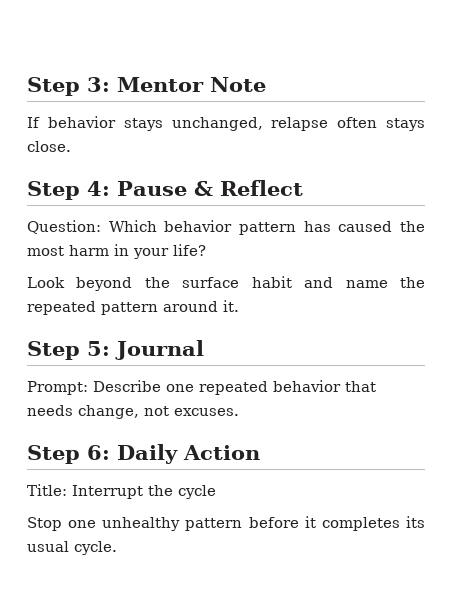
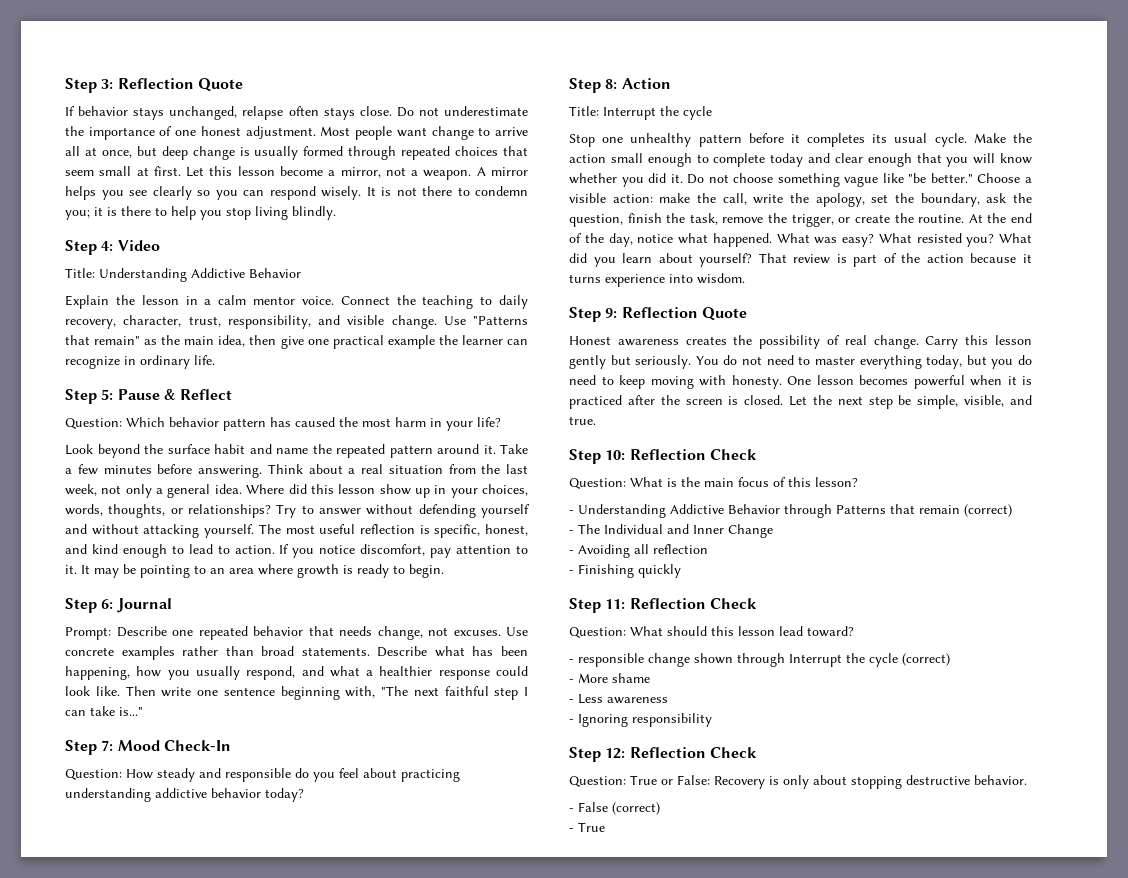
[117,77,266,92] Mentor Note -> [117,78,243,92] Reflection Quote
[27,181,110,200] // Step 4: -> [396,106,529,117] [65,126,529,140] [65,146,529,160] [65,166,528,180] [65,186,528,200] [65,206,336,220] [65,240,160,255] [65,268,301,282] [65,295,528,309] [65,315,528,329] [65,335,528,349] [65,355,215,369] [65,389,114,404] Do not underestimate the importance of one honest adjustment. Most people want change to arrive all at once, but deep change is usually formed through repeated choices that seem small at first. Let this lesson become a mirror, not a weapon. A mirror helps you see clearly so you can respond wisely. It is not there to condemn you; it is there to help you stop living blindly. // Step 4: Video // Title: Understanding Addictive Behavior // Explain the lesson in a calm mentor voice. Connect the teaching to daily recovery, character, trust, responsibility, and visible change. Use "Patterns that remain" as the main idea, then give one practical example the learner can recognize in ordinary life. // Step 5:
[27,341,110,360] // Step 5: -> [500,444,528,454] [65,464,528,478] [65,484,528,498] [65,504,530,518] [65,524,528,538] [65,544,528,558] [65,564,444,578] [65,598,114,613] Take a few minutes before answering. Think about a real situation from the last week, not only a general idea. Where did this lesson show up in your choices, words, thoughts, or relationships? Try to answer without defending yourself and without attacking yourself. The most useful reflection is specific, honest, and kind enough to lead to action. If you notice discomfort, pay attention to it. It may be pointing to an area where growth is ready to begin. // Step 6:
[27,444,178,464] // Step 6: Daily -> [506,627,528,636] [65,646,528,660] [65,666,528,680] [65,686,528,700] [65,706,143,716] [65,740,231,755] [65,768,460,782] [65,788,304,802] [569,78,618,93] Use concrete examples rather than broad statements. Describe what has been happening, how you usually respond, and what a healthier response could look like. Then write one sentence beginning with, "The next faithful step I can take is..." // Step 7: Mood Check-In // Question: How steady and responsible do you feel about practicing understanding addictive behavior today? // Step 8:
(117, 548) none -> [973,133,1032,143] [569,153,1032,167] [569,173,1032,187] [569,193,1032,207] [569,213,1033,227] [569,233,1032,247] [569,253,1032,267] [569,273,745,287] [569,307,747,322] [569,335,1032,349] [569,355,1032,369] [569,375,1032,389] [569,395,1032,409] [569,416,596,425] [569,449,757,464] [569,477,858,489] [569,504,1012,518] [569,524,773,538] [569,544,708,558] [569,564,681,578] [569,598,757,613] [569,626,854,638] [569,653,950,667] [569,673,650,683] [569,694,668,704] [569,713,712,727] [569,747,757,762] [569,775,1027,789] [569,802,660,815] [569,822,605,832] Make the action small enough to complete today and clear enough that you will know whether you did it. Do not choose something vague like "be better." Choose a visible action: make the call, write the apology, set the boundary, ask the question, finish the task, remove the trigger, or create the routine. At the end of the day, notice what happened. What was easy? What resisted you? What did you learn about yourself? That review is part of the action because it turns experience into wisdom. // Step 9: Reflection Quote // Honest awareness creates the possibility of real change. Carry this lesson gently but seriously. You do not need to master everything today, but you do need to keep moving with honesty. One lesson becomes powerful when it is practiced after the screen is closed. Let the next step be simple, visible, and true. // Step 10: Reflection Check // Question: What is the main focus of this lesson? // - Understanding Addictive Behavior through Patterns that remain (correct) // - The Individual and Inner Change // - Avoiding all reflection // - Finishing quickly // Step 11: Reflection Check // Question: What should this lesson lead toward? // - responsible change shown through Interrupt the cycle (correct) // - More shame // - Less awareness // - Ignoring responsibility // Step 12: Reflection Check // Question: True or False: Recovery is only about stopping destructive behavior. // - False (correct) // - True

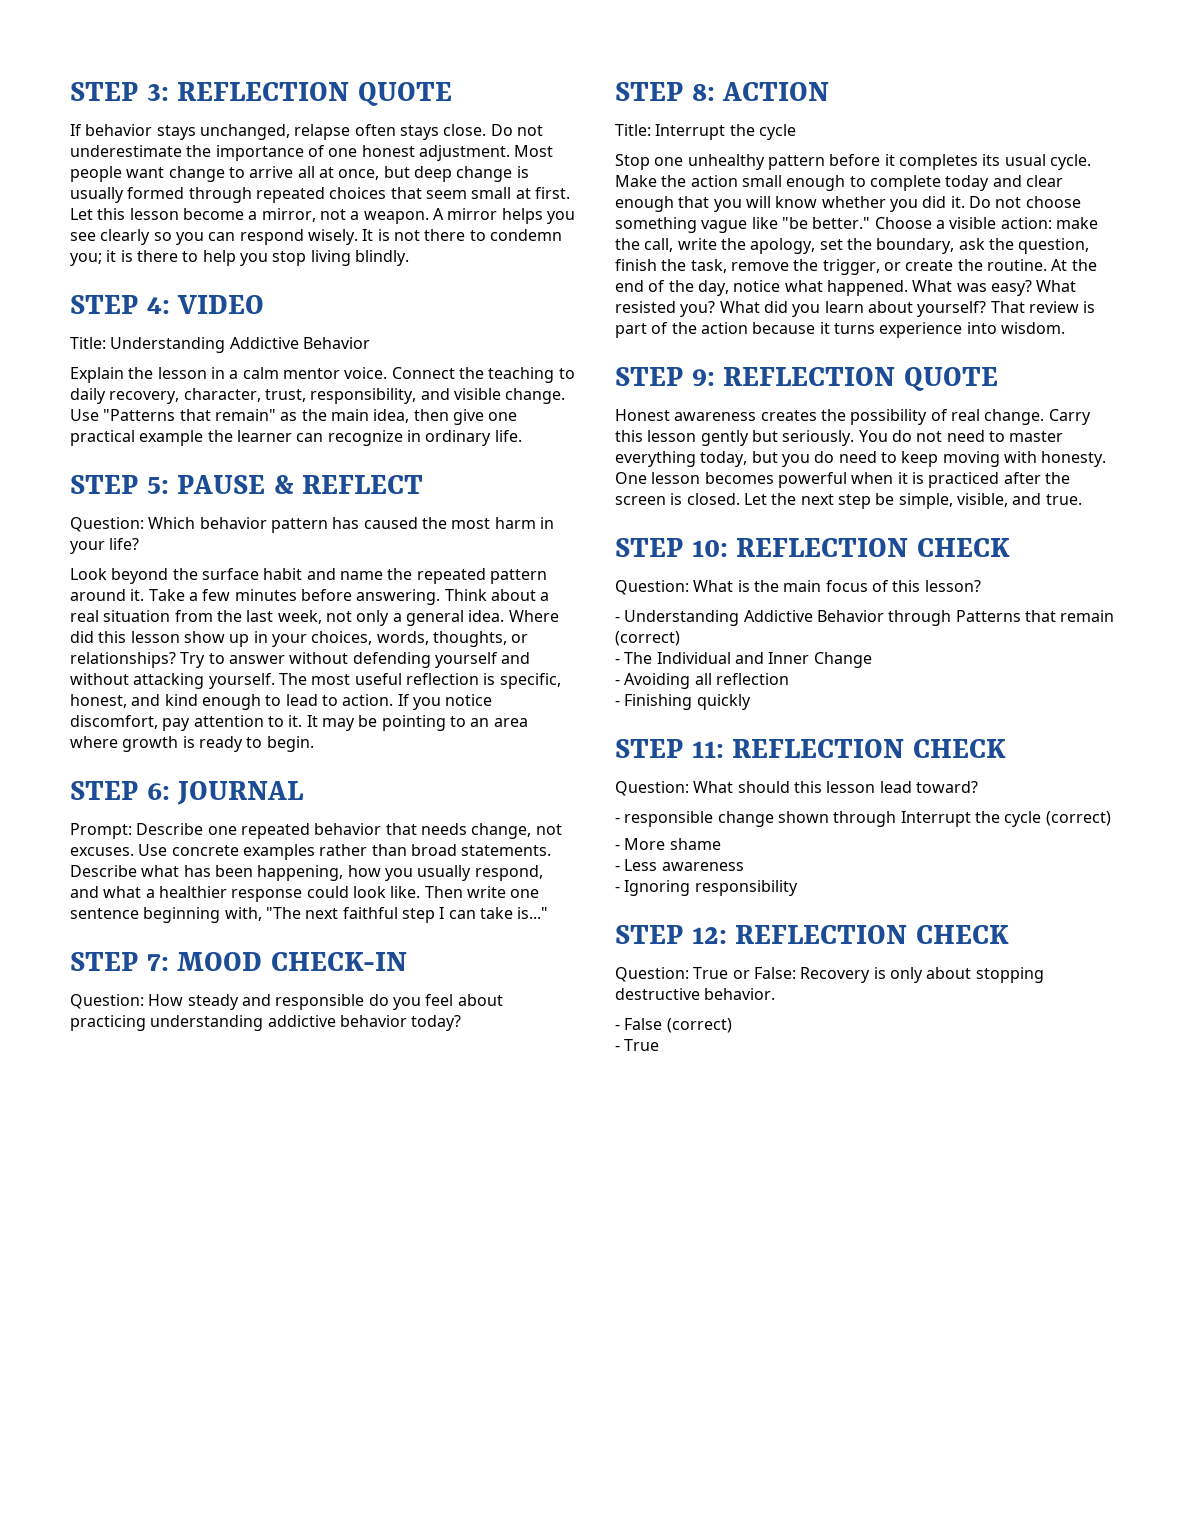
[65,78,243,93] Step 3: Reflection Quote -> [70,82,452,106] STEP 3: REFLECTION QUOTE
[65,240,160,255] Step 4: Video -> [70,295,265,314] STEP 4: VIDEO
[65,389,233,404] Step 5: Pause & Reflect -> [70,475,424,494] STEP 5: PAUSE & REFLECT
[65,598,172,613] Step 6: Journal -> [70,781,304,805] STEP 6: JOURNAL
[65,740,231,755] Step 7: Mood Check-In -> [70,952,407,971] STEP 7: MOOD CHECK-IN
[569,78,671,93] Step 8: Action -> [615,82,830,101] STEP 8: ACTION
[569,307,747,322] Step 9: Reflection Quote -> [615,367,998,391] STEP 9: REFLECTION QUOTE
[569,449,757,464] Step 10: Reflection Check -> [615,538,1010,557] STEP 10: REFLECTION CHECK
[569,598,757,613] Step 11: Reflection Check -> [615,739,1006,758] STEP 11: REFLECTION CHECK
[569,747,757,762] Step 12: Reflection Check -> [615,925,1009,944] STEP 12: REFLECTION CHECK

